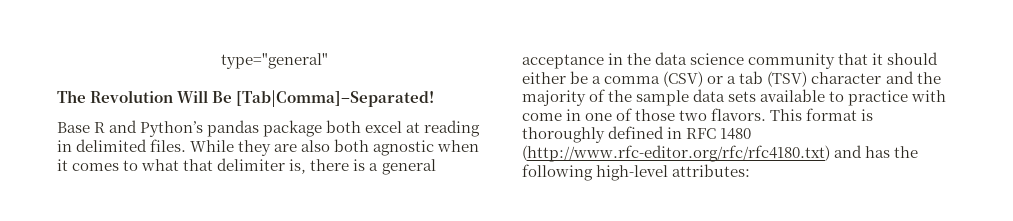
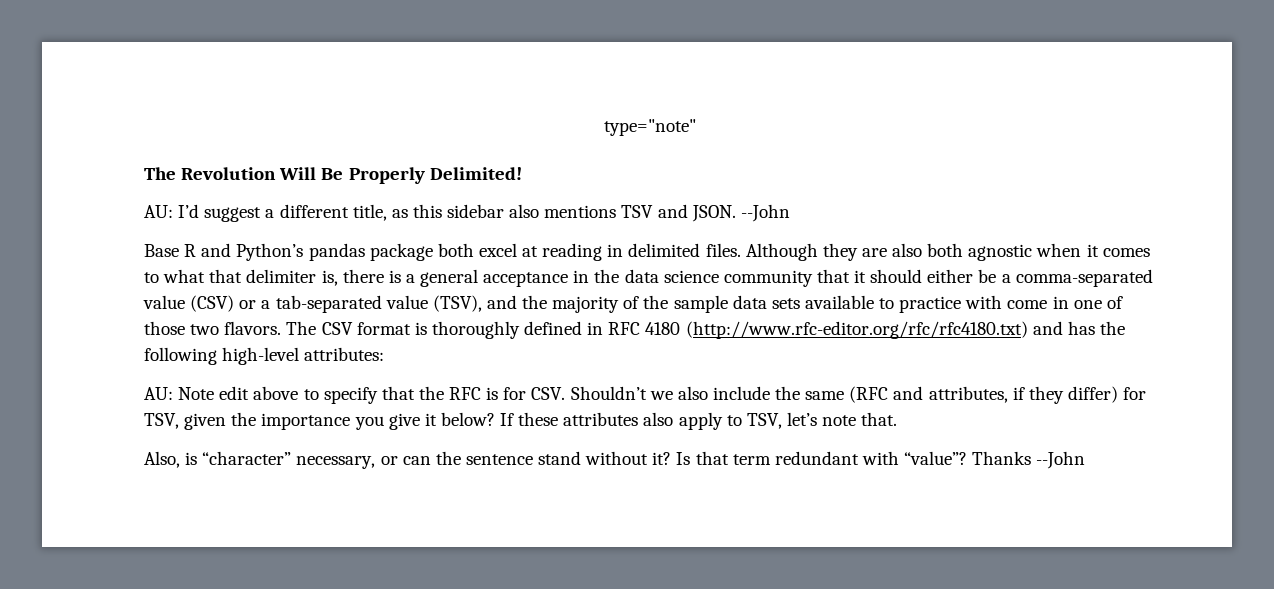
[220,53,328,69] type="general" -> [603,119,696,136] type="note"
[236,90,435,107] [Tab|Comma]–Separated! -> [348,167,522,184] [144,204,790,222] Properly Delimited! // AU: I’d suggest a different title, as this sidebar also mentions TSV and JSON. --John
[190,140,235,152] While -> [745,243,818,261] Although
[604,76,661,84] comma -> [1015,269,1153,287] [143,295,185,309] comma-separated value
[739,71,882,87] tab (TSV) character -> [275,295,482,313] tab-separated value (TSV),
[770,109,803,121] This -> [286,321,353,335] The CSV
[720,128,752,140] 1480 -> [645,322,681,335] 4180
(751, 170) none -> [144,386,1147,404] [144,412,898,430] [144,451,1086,469] // AU: Note edit above to specify that the RFC is for CSV. Shouldn’t we also include the same (RFC and attributes, if they differ) for TSV, given the importance you give it below? If these attributes also apply to TSV, let’s note that. // Also, is “character” necessary, or can the sentence stand without it? Is that term redundant with “value”? Thanks --John

